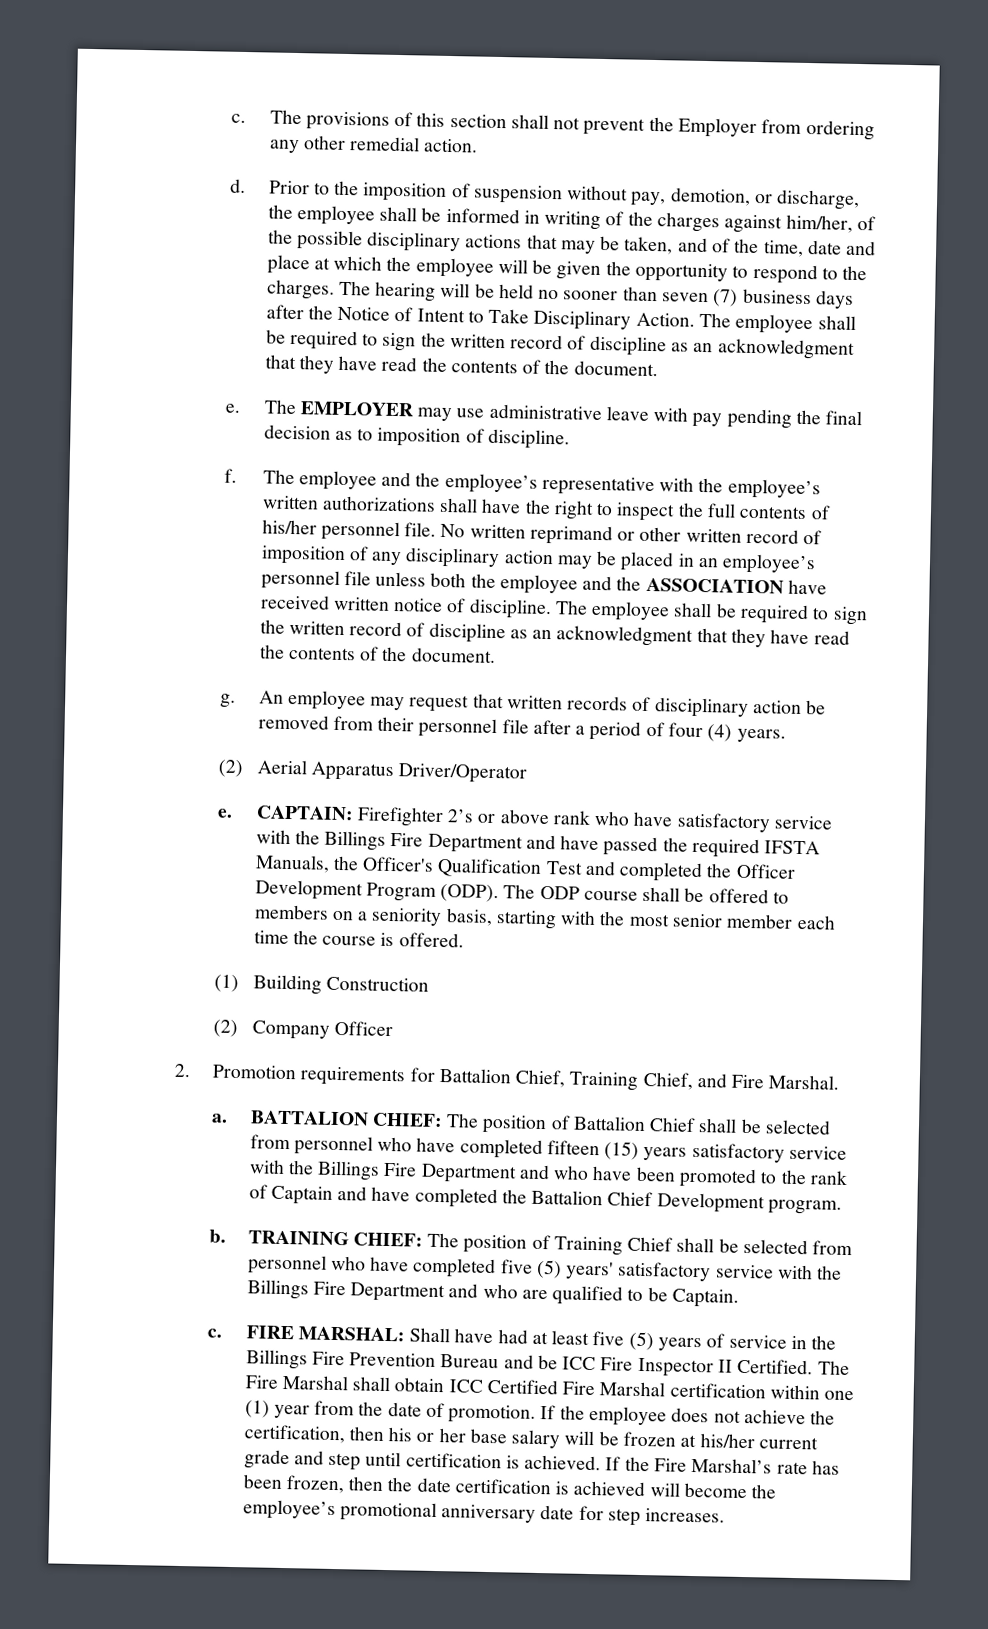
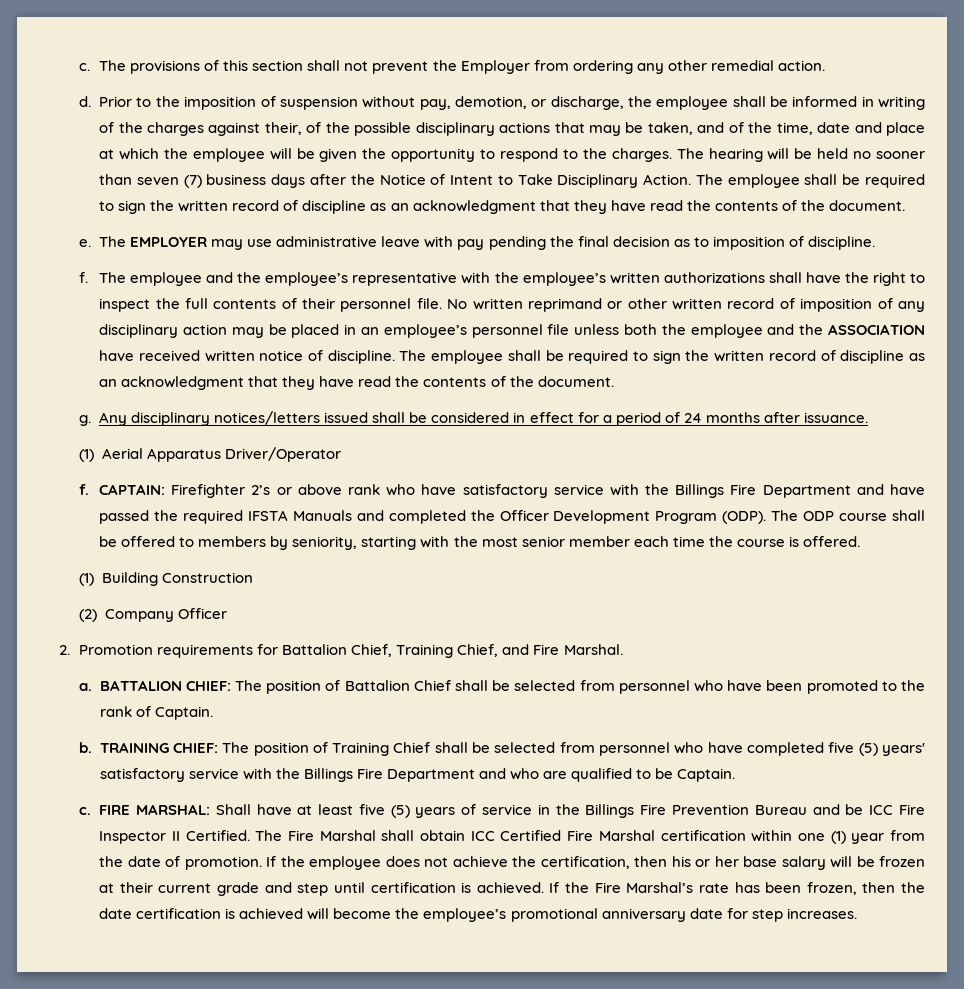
[785,214,853,233] him/her, -> [264,122,302,135] their,
[261,519,317,535] his/her -> [302,298,336,309] their
[258,689,827,718] [257,714,786,743] [218,759,245,778] An employee may request that written records of disciplinary action be removed from their personnel file after a period of four (4) years. // (2) -> [99,411,868,426] [79,449,95,462] Any disciplinary notices/letters issued shall be considered in effect for a period of 24 months after issuance. // (1)
[217,808,234,818] e. -> [79,484,90,495] f.
[254,854,583,878] Manuals, the Officer's Qualification Test -> [292,510,352,521] Manuals
[331,907,493,927] on a seniority basis, -> [270,536,358,550] by seniority,
[459,1138,848,1163] [248,1159,633,1184] completed fifteen (15) years satisfactory service with the Billings Fire Department and who have -> (763, 685) none
[270,1185,843,1215] Captain and have completed the Battalion Chief Development program. -> [154,706,213,720] Captain.
[497,1329,528,1344] had -> (292, 809) none
[699,1433,755,1449] his/her -> [119,882,153,893] their

